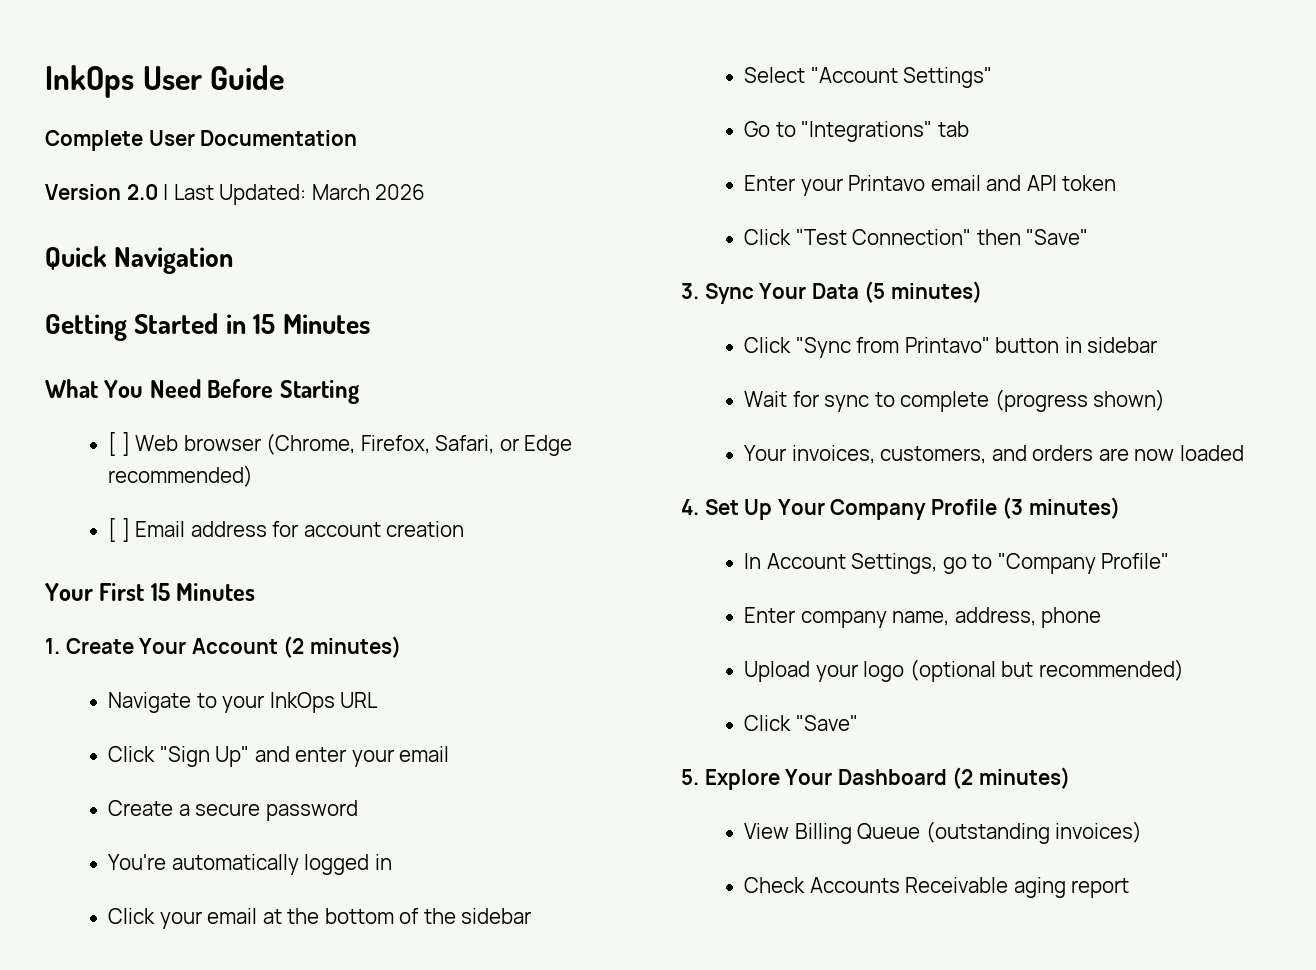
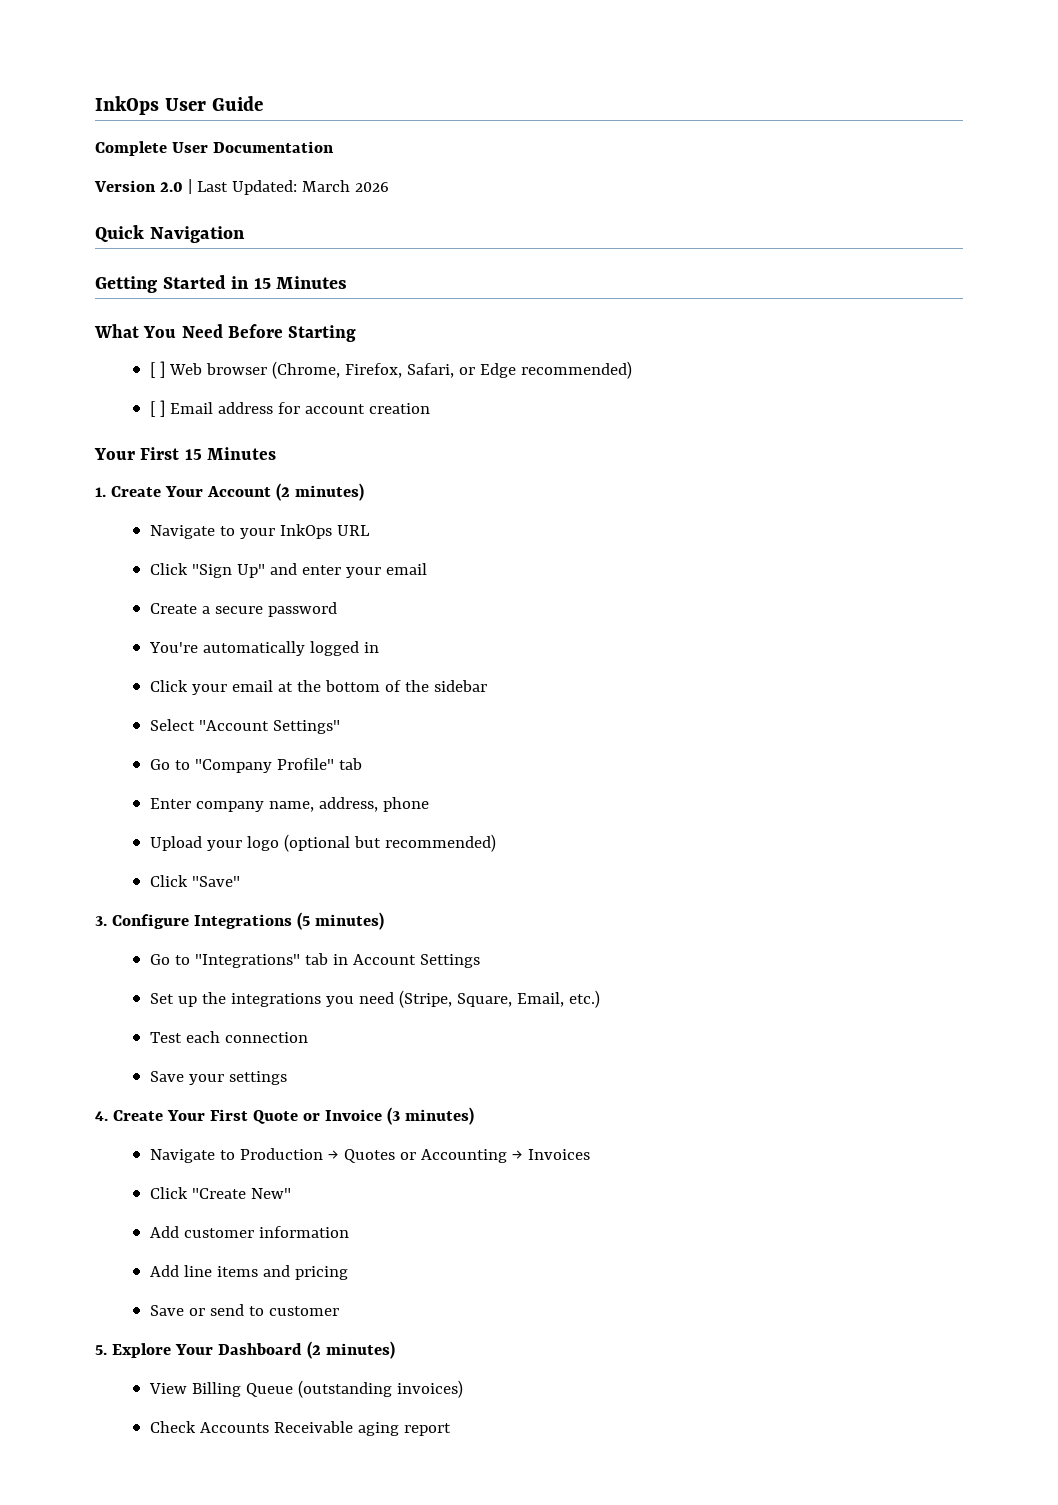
[801,121,969,142] [744,175,1117,196] [744,229,1089,245] [681,281,982,304] [744,337,1158,358] [744,389,1166,412] [744,445,1244,464] [681,497,1120,520] [744,553,993,574] "Integrations" tab // Enter your Printavo email and API token // Click "Test Connection" then "Save" // 3. Sync Your Data (5 minutes) // Click "Sync from Printavo" button in sidebar // Wait for sync to complete (progress shown) // Your invoices, customers, and orders are now loaded // 4. Set Up Your Company Profile (3 minutes) // In Account Settings, go to -> (190, 765) none
(1170, 561) none -> [338,758,362,770] tab
(858, 723) none -> [95,912,384,930] [149,953,480,968] [149,990,600,1008] [149,1031,308,1043] [149,1071,287,1085] [95,1107,474,1125] [149,1148,590,1163] [149,1187,291,1199] [149,1226,349,1238] [149,1265,348,1280] [149,1304,339,1316] // 3. Configure Integrations (5 minutes) // Go to "Integrations" tab in Account Settings // Set up the integrations you need (Stripe, Square, Email, etc.) // Test each connection // Save your settings // 4. Create Your First Quote or Invoice (3 minutes) // Navigate to Production → Quotes or Accounting → Invoices // Click "Create New" // Add customer information // Add line items and pricing // Save or send to customer

